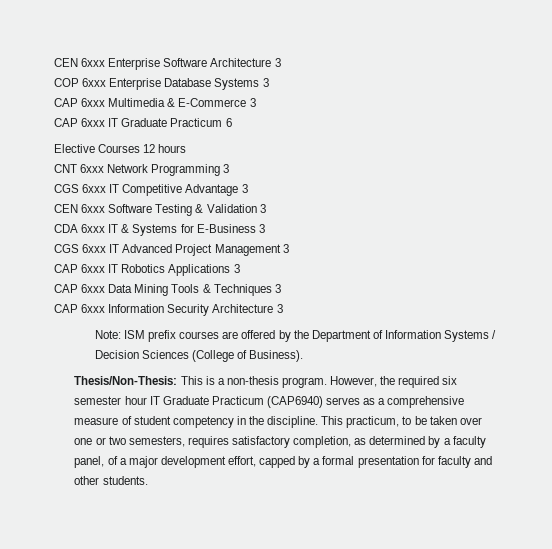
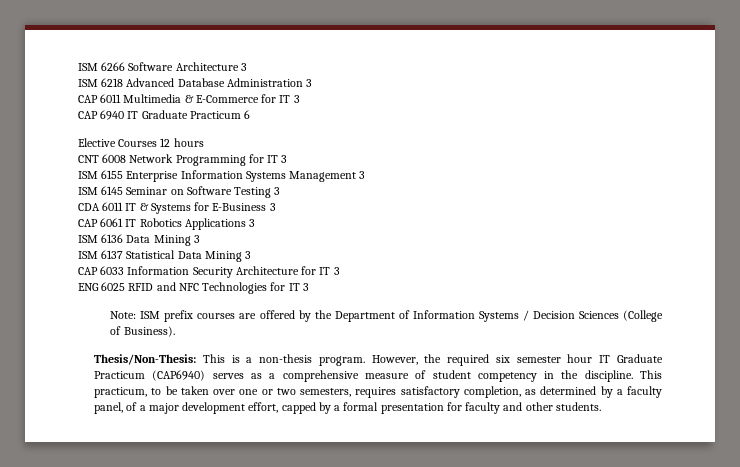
[54,58,161,70] CEN 6xxx Enterprise -> [78,62,126,71] ISM 6266
[54,78,269,90] [54,98,106,107] COP 6xxx Enterprise Database Systems 3 // CAP 6xxx -> [78,78,313,87] [78,94,122,103] ISM 6218 Advanced Database Administration 3 // CAP 6011
[249,98,256,107] [54,118,106,127] 3 // CAP 6xxx -> [261,94,300,103] [78,110,125,120] for IT 3 // CAP 6940
[80,164,105,173] 6xxx -> [102,154,127,163] 6008
[223,164,230,173] [54,184,248,196] [54,204,257,216] 3 // CGS 6xxx IT Competitive Advantage 3 // CEN 6xxx Software Testing & Validation -> [248,154,288,163] [78,170,366,182] [78,186,272,198] for IT 3 // ISM 6155 Enterprise Information Systems Management 3 // ISM 6145 Seminar on Software Testing
[81,224,106,233] 6xxx -> [102,202,124,211] 6011
[54,244,289,256] [54,264,106,273] // CGS 6xxx IT Advanced Project Management 3 // CAP 6xxx -> [78,218,124,227] // CAP 6061
[54,284,281,296] [54,304,106,313] CAP 6xxx Data Mining Tools & Techniques 3 // CAP 6xxx -> [78,234,200,246] [78,250,252,262] [78,266,125,275] ISM 6136 Data Mining 3 // ISM 6137 Statistical Data Mining 3 // CAP 6033
(274, 308) none -> [301,266,340,275] [78,282,300,294] for IT 3 // ENG 6025 RFID and NFC Technologies for IT

